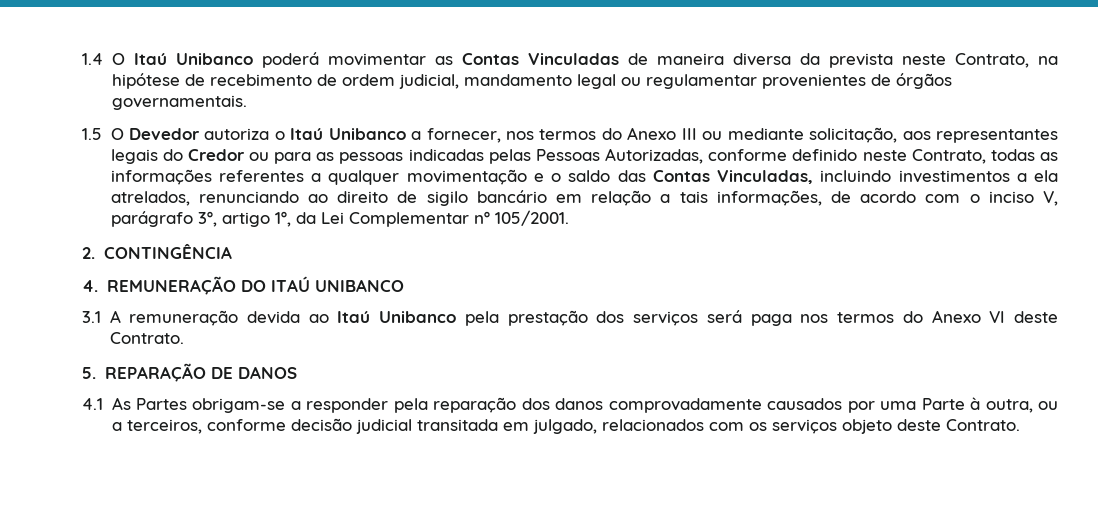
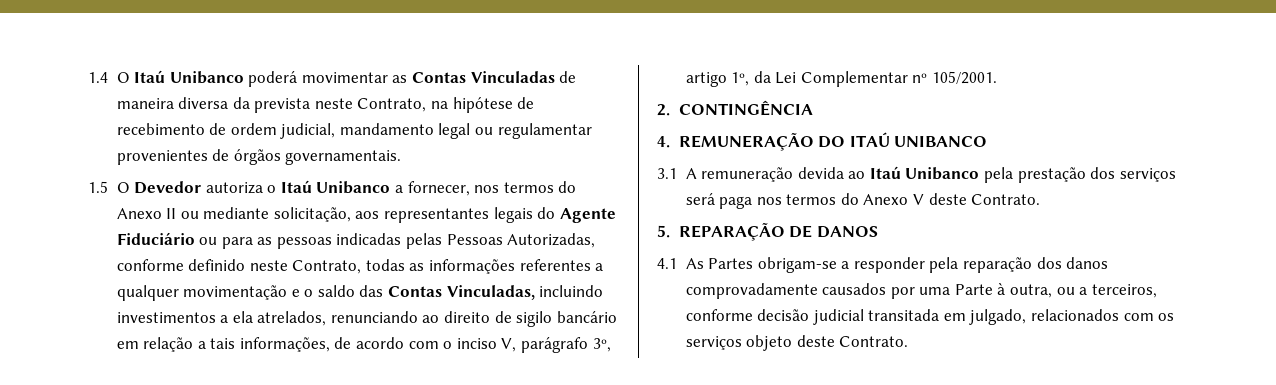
[681,128,697,140] III -> [166,208,177,219] II
[187,149,245,161] Credor -> [559,208,616,223] [116,232,195,245] Agente Fiduciário
[989,311,1006,323] VI -> [913,194,925,205] V

